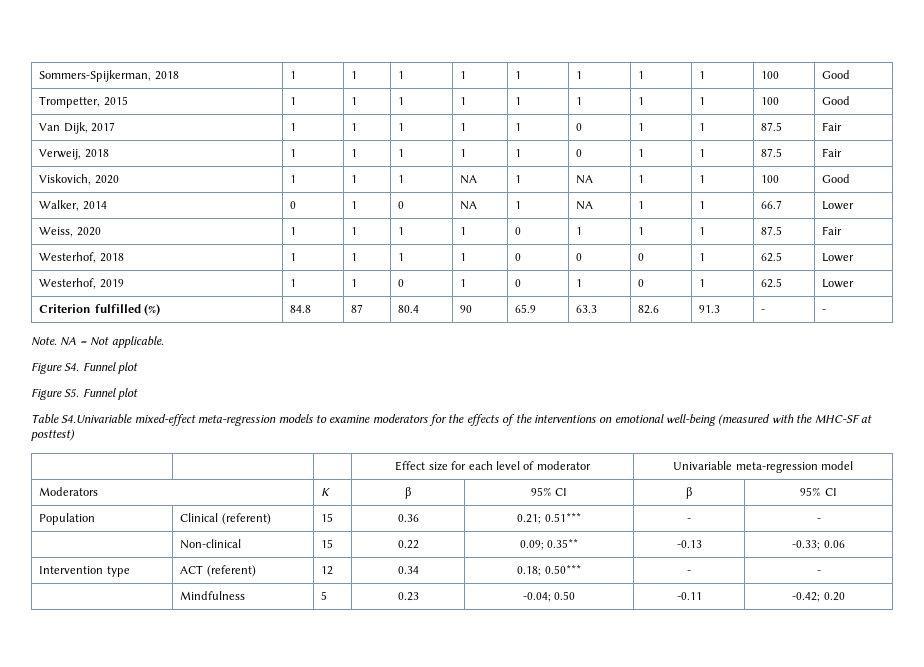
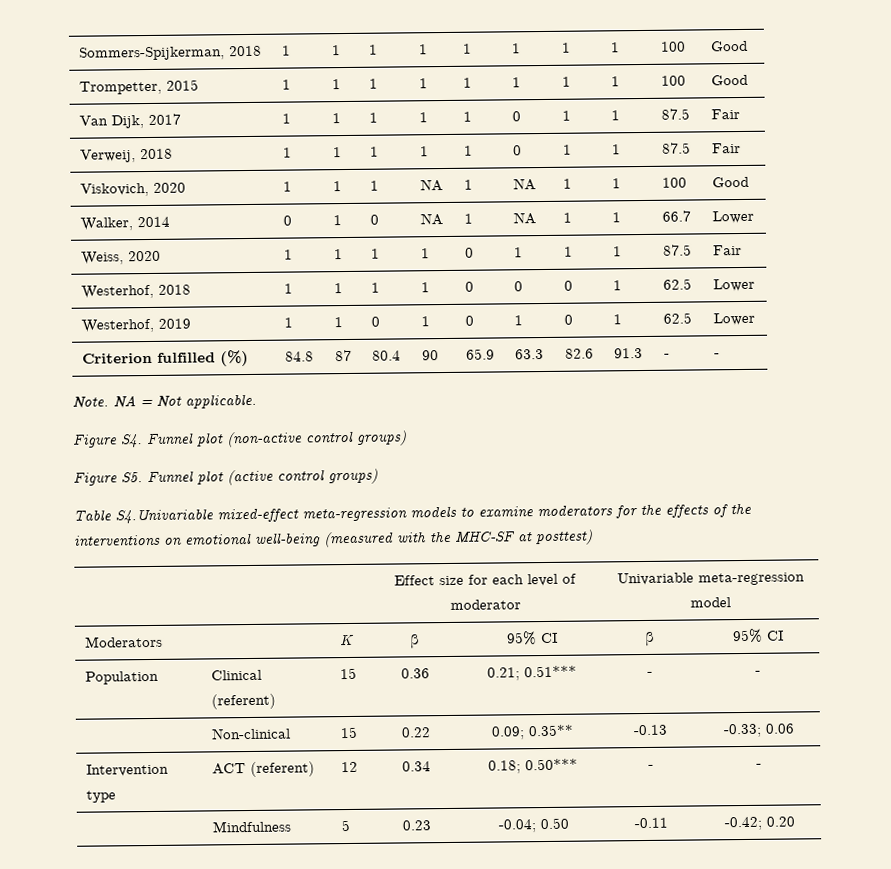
(139, 368) none -> [226,430,407,448] (non-active control groups)
(139, 394) none -> [227,468,378,486] (active control groups)

